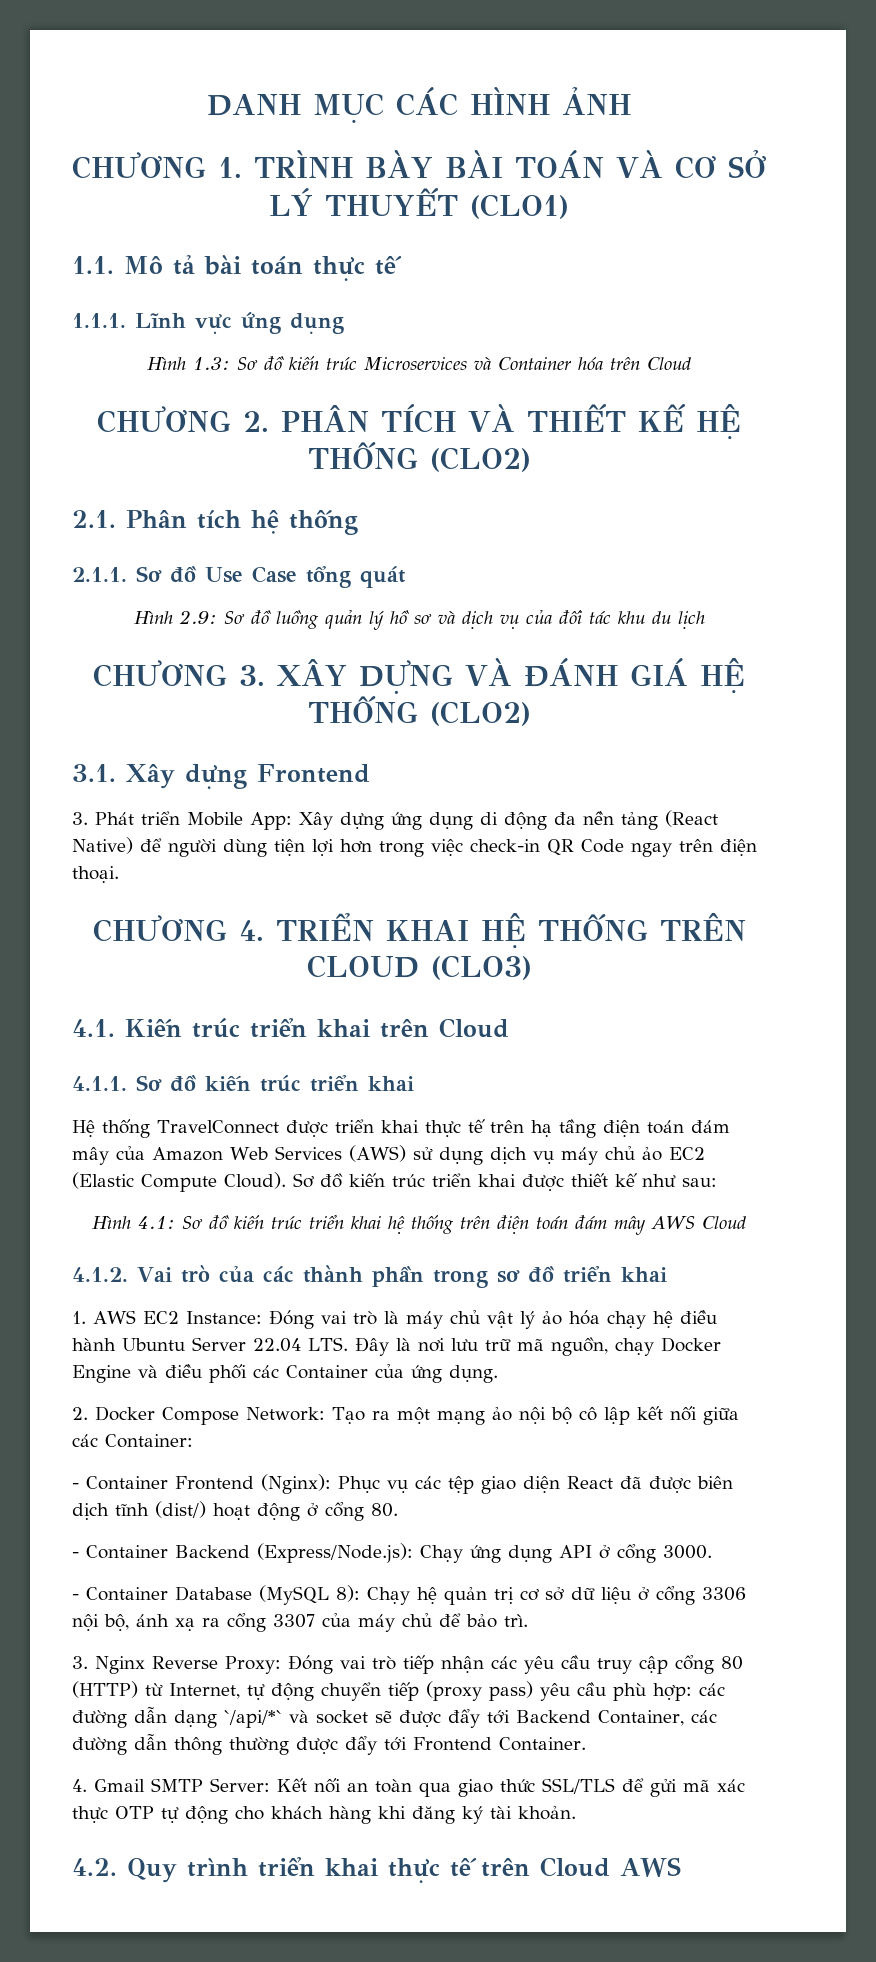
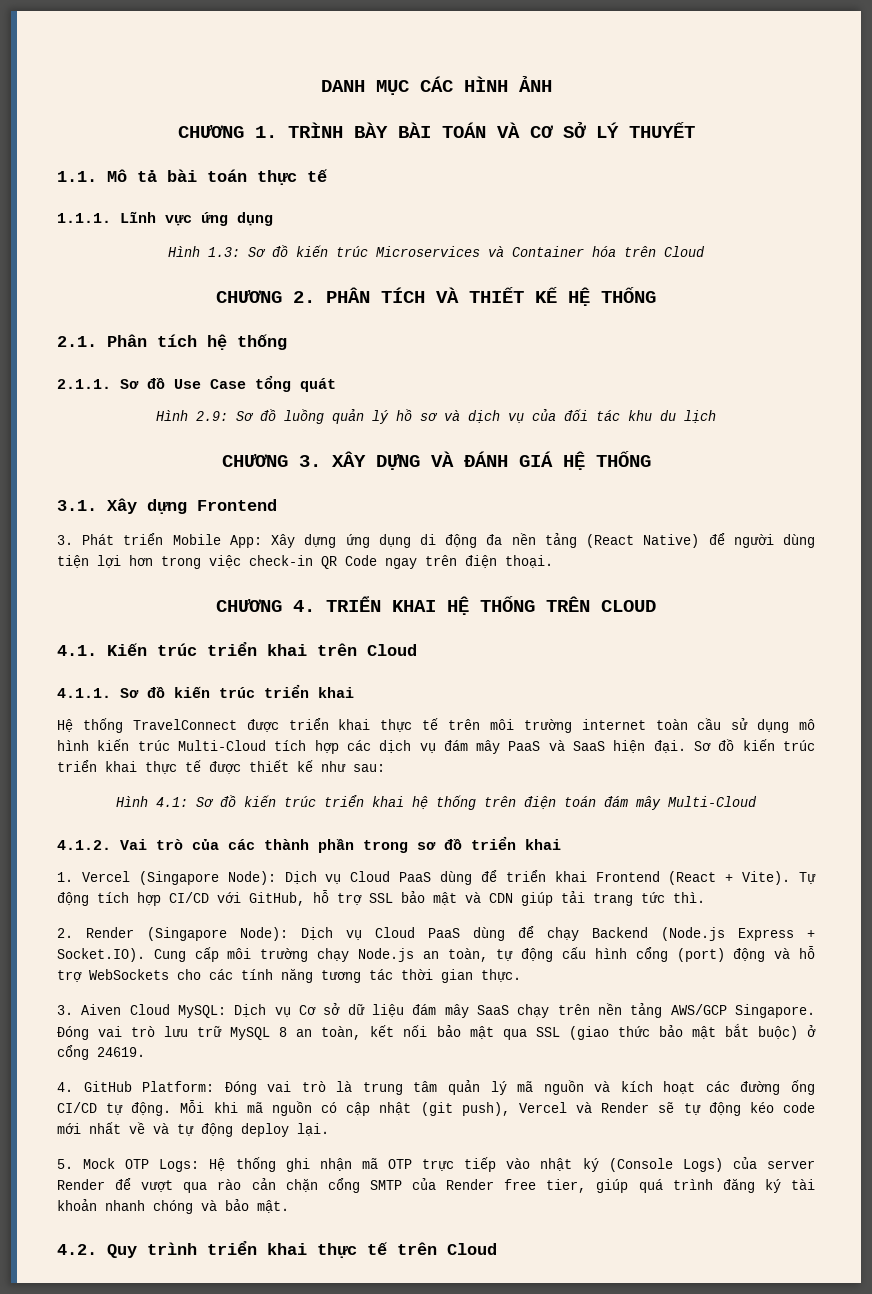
[470,194,569,219] (CLO1) -> (695, 130) none
[429,447,531,472] (CLO2) -> (656, 295) none
[429,701,531,726] (CLO2) -> (651, 459) none
[430,955,532,980] (CLO3) -> (656, 606) none
[530,1119,730,1138] [72,1145,705,1165] [72,1172,516,1192] hạ tầng điện toán đám mây của Amazon Web Services (AWS) sử dụng dịch vụ máy chủ ảo EC2 (Elastic Compute Cloud). Sơ đồ kiến trúc triển khai -> [489,718,815,733] [57,739,815,754] [57,760,201,774] môi trường internet toàn cầu sử dụng mô hình kiến trúc Multi-Cloud tích hợp các dịch vụ đám mây PaaS và SaaS hiện đại. Sơ đồ kiến trúc triển khai thực tế
[651,1216,746,1229] AWS Cloud -> [668,796,757,807] Multi-Cloud
[93,1310,717,1329] [72,1337,721,1356] [72,1364,498,1383] [72,1406,739,1425] [72,1434,193,1448] [72,1474,733,1494] [72,1501,398,1521] [72,1543,712,1563] [72,1585,746,1605] [72,1613,528,1632] [72,1655,743,1674] [72,1681,725,1701] [72,1707,717,1728] [72,1734,586,1755] [72,1778,745,1797] [72,1806,576,1824] AWS EC2 Instance: Đóng vai trò là máy chủ vật lý ảo hóa chạy hệ điều hành Ubuntu Server 22.04 LTS. Đây là nơi lưu trữ mã nguồn, chạy Docker Engine và điều phối các Container của ứng dụng. // 2. Docker Compose Network: Tạo ra một mạng ảo nội bộ cô lập kết nối giữa các Container: // - Container Frontend (Nginx): Phục vụ các tệp giao diện React đã được biên dịch tĩnh (dist/) hoạt động ở cổng 80. // - Container Backend (Express/Node.js): Chạy ứng dụng API ở cổng 3000. // - Container Database (MySQL 8): Chạy hệ quản trị cơ sở dữ liệu ở cổng 3306 nội bộ, ánh xạ ra cổng 3307 của máy chủ để bảo trì. // 3. Nginx Reverse Proxy: Đóng vai trò tiếp nhận các yêu cầu truy cập cổng 80 (HTTP) từ Internet, tự động chuyển tiếp (proxy pass) yêu cầu phù hợp: các đường dẫn dạng `/api/*` và socket sẽ được đẩy tới Backend Container, các đường dẫn thông thường được đẩy tới Frontend Container. // 4. Gmail SMTP Server: Kết nối an toàn qua giao thức SSL/TLS để gửi mã xác thực OTP tự động cho khách hàng khi đăng ký tài khoản. -> [81,870,816,885] [57,890,705,906] [57,926,815,941] [57,946,816,962] [57,968,521,983] [57,1003,815,1018] [57,1023,816,1040] [57,1045,145,1060] [57,1080,815,1095] [57,1100,815,1116] [57,1122,329,1137] [57,1157,815,1172] [57,1178,815,1193] [57,1199,289,1214] Vercel (Singapore Node): Dịch vụ Cloud PaaS dùng để triển khai Frontend (React + Vite). Tự động tích hợp CI/CD với GitHub, hỗ trợ SSL bảo mật và CDN giúp tải trang tức thì. // 2. Render (Singapore Node): Dịch vụ Cloud PaaS dùng để chạy Backend (Node.js Express + Socket.IO). Cung cấp môi trường chạy Node.js an toàn, tự động cấu hình cổng (port) động và hỗ trợ WebSockets cho các tính năng tương tác thời gian thực. // 3. Aiven Cloud MySQL: Dịch vụ Cơ sở dữ liệu đám mây SaaS chạy trên nền tảng AWS/GCP Singapore. Đóng vai trò lưu trữ MySQL 8 an toàn, kết nối bảo mật qua SSL (giao thức bảo mật bắt buộc) ở cổng 24619. // 4. GitHub Platform: Đóng vai trò là trung tâm quản lý mã nguồn và kích hoạt các đường ống CI/CD tự động. Mỗi khi mã nguồn có cập nhật (git push), Vercel và Render sẽ tự động kéo code mới nhất về và tự động deploy lại. // 5. Mock OTP Logs: Hệ thống ghi nhận mã OTP trực tiếp vào nhật ký (Console Logs) của server Render để vượt qua rào cản chặn cổng SMTP của Render free tier, giúp quá trình đăng ký tài khoản nhanh chóng và bảo mật.
[620,1857,681,1877] AWS -> (497, 1249) none

